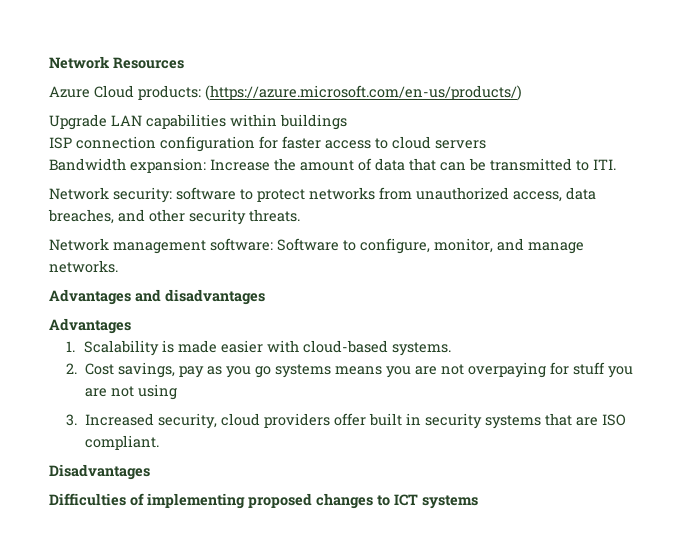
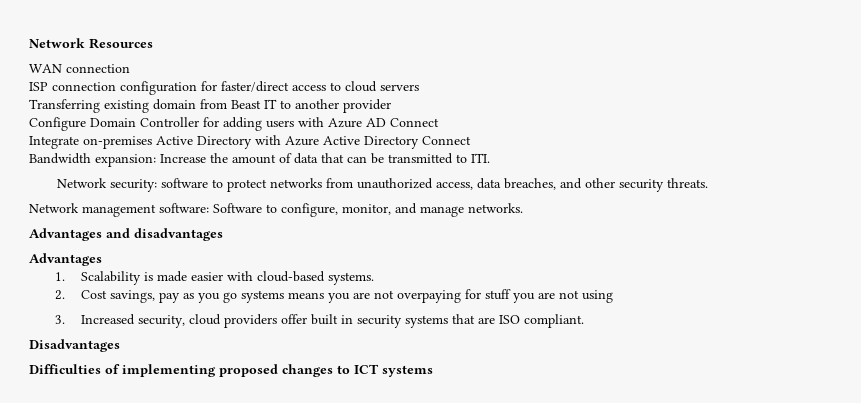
[49,85,522,101] [49,114,347,130] Azure Cloud products: (https://azure.microsoft.com/en-us/products/) // Upgrade LAN capabilities within buildings -> [29,64,130,73] WAN connection
[282,136,321,149] faster -> [221,81,289,92] faster/direct
(486, 144) none -> [29,99,391,113] [29,117,439,131] [29,135,471,149] // Transferring existing domain from Beast IT to another provider // Configure Domain Controller for adding users with Azure AD Connect // Integrate on-premises Active Directory with Azure Active Directory Connect

